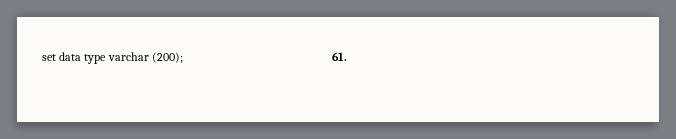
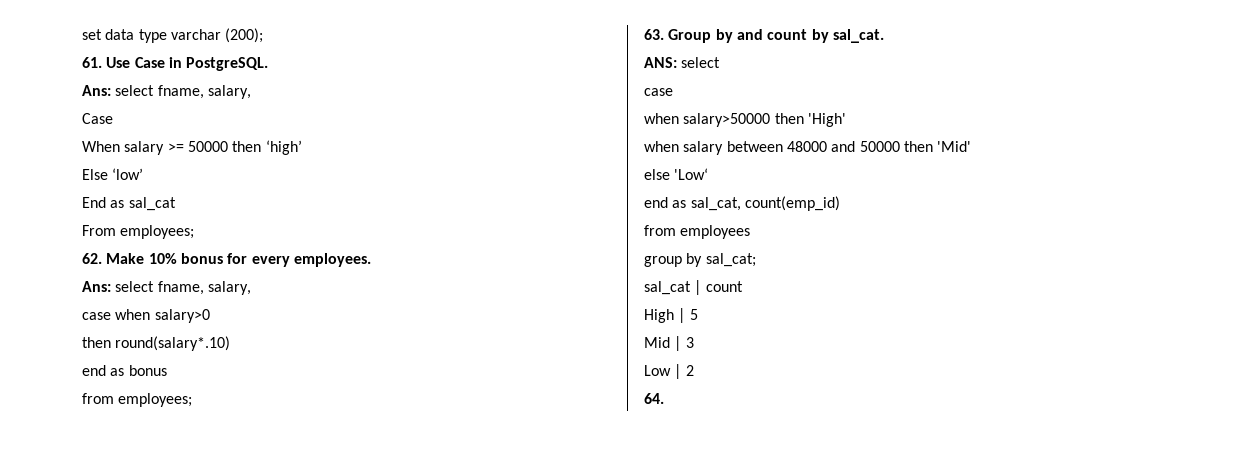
(347, 56) none -> [106,57,269,71] [82,85,251,99] [82,113,113,124] [82,140,302,155] [82,168,144,180] [82,197,176,211] [82,225,195,239] [82,253,371,267] [82,281,251,295] [82,309,210,323] [82,336,231,351] [82,365,167,376] [82,393,193,407] [644,29,884,43] [644,57,721,68] [644,88,673,96] [644,113,846,127] [644,141,972,155] [644,168,709,180] [644,196,840,211] [644,225,751,239] [644,253,756,267] [644,280,743,295] [644,308,698,323] [644,336,694,351] [644,364,694,379] [644,393,664,404] Use Case in PostgreSQL. // Ans: select fname, salary, // Case // When salary >= 50000 then ‘high’ // Else ‘low’ // End as sal_cat // From employees; // 62. Make 10% bonus for every employees. // Ans: select fname, salary, // case when salary>0 // then round(salary*.10) // end as bonus // from employees; // 63. Group by and count by sal_cat. // ANS: select // case // when salary>50000 then 'High' // when salary between 48000 and 50000 then 'Mid' // else 'Low‘ // end as sal_cat, count(emp_id) // from employees // group by sal_cat; // sal_cat | count // High | 5 // Mid | 3 // Low | 2 // 64.

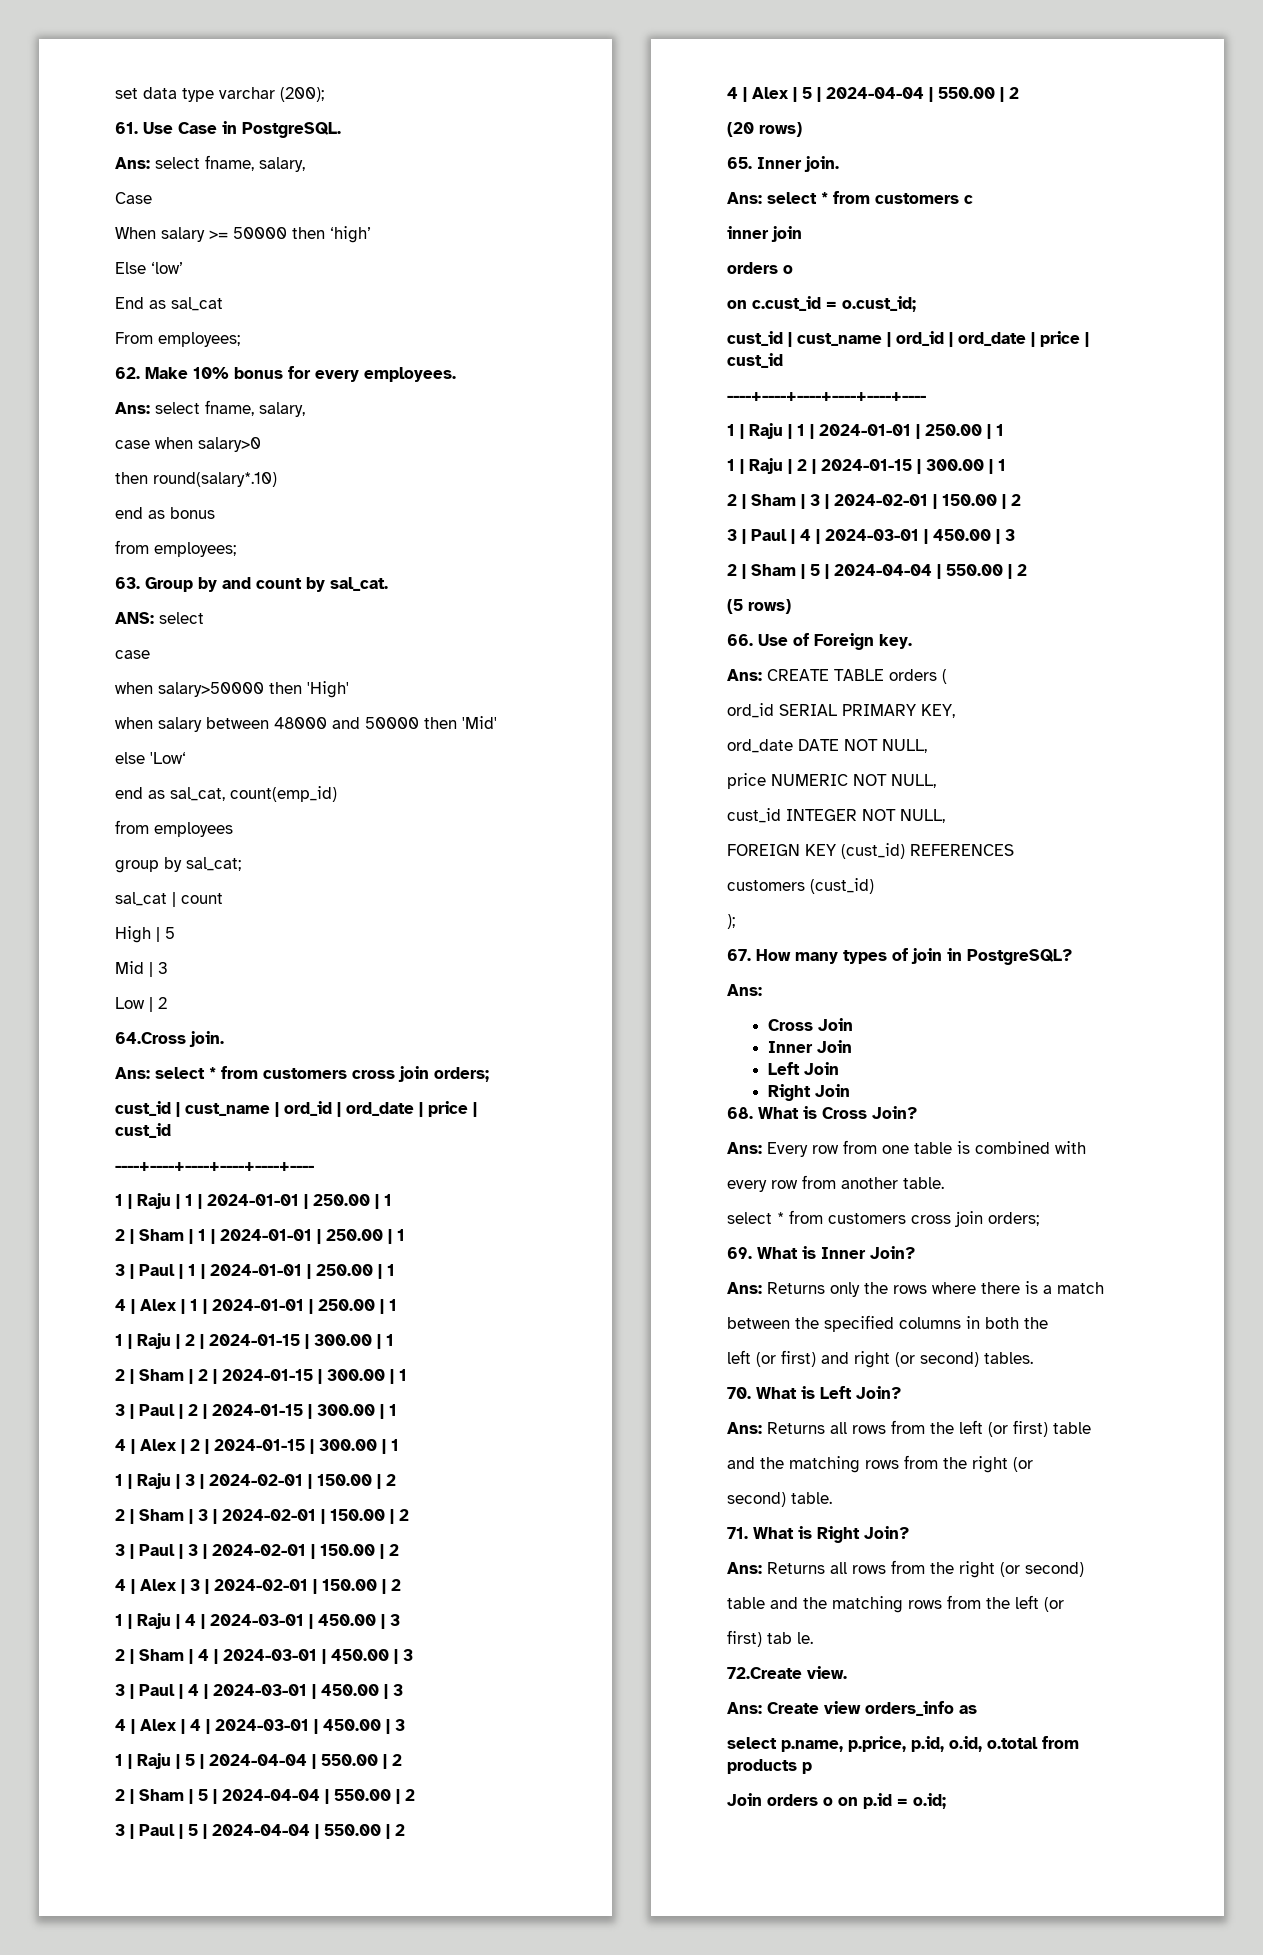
[644,393,664,404] 64. -> [115,1031,224,1047] [115,1066,489,1082] [115,1101,477,1117] [115,1123,171,1138] [115,1162,314,1171] [115,1193,392,1209] [115,1229,405,1244] [115,1264,395,1279] [115,1299,397,1314] [115,1333,394,1349] [115,1369,407,1384] [115,1404,397,1419] [115,1439,399,1454] [115,1473,396,1489] [115,1509,409,1524] [115,1544,399,1559] [115,1579,401,1594] [115,1613,400,1629] [115,1649,413,1664] [115,1684,403,1699] [115,1719,405,1734] [115,1753,402,1769] [115,1789,415,1804] [115,1824,405,1839] [727,87,1019,102] [727,122,802,137] [727,156,839,172] [727,191,973,204] [727,226,802,242] [727,262,793,274] [727,296,916,312] [727,331,1089,347] [727,353,783,368] [727,392,926,401] [727,423,1004,439] [727,458,1006,474] [727,494,1021,509] [727,529,1015,544] [727,564,1027,579] [727,599,791,614] [727,633,912,650] [727,669,947,684] [727,703,955,718] [727,739,927,753] [727,773,936,789] [727,808,945,823] [727,843,1014,859] [727,878,874,894] [727,914,735,929] [727,948,1072,965] [727,984,762,996] [768,1018,854,1031] [768,1040,853,1053] [768,1062,840,1075] [768,1084,851,1101] [727,1106,917,1119] [727,1140,1086,1157] [727,1175,944,1192] [727,1210,1039,1227] [727,1246,915,1259] [727,1281,1104,1297] [727,1315,1048,1332] [727,1350,1033,1368] [727,1386,901,1399] [727,1420,1091,1437] [727,1455,1033,1473] [727,1492,832,1507] [727,1526,909,1543] [727,1560,1084,1578] [727,1595,1064,1613] [727,1630,813,1647] [727,1666,847,1679] [727,1701,977,1716] [727,1736,1079,1752] [727,1759,812,1774] [727,1793,946,1809] 64.Cross join. // Ans: select * from customers cross join orders; // cust_id | cust_name | ord_id | ord_date | price | cust_id // ----+----+----+----+----+---- // 1 | Raju | 1 | 2024-01-01 | 250.00 | 1 // 2 | Sham | 1 | 2024-01-01 | 250.00 | 1 // 3 | Paul | 1 | 2024-01-01 | 250.00 | 1 // 4 | Alex | 1 | 2024-01-01 | 250.00 | 1 // 1 | Raju | 2 | 2024-01-15 | 300.00 | 1 // 2 | Sham | 2 | 2024-01-15 | 300.00 | 1 // 3 | Paul | 2 | 2024-01-15 | 300.00 | 1 // 4 | Alex | 2 | 2024-01-15 | 300.00 | 1 // 1 | Raju | 3 | 2024-02-01 | 150.00 | 2 // 2 | Sham | 3 | 2024-02-01 | 150.00 | 2 // 3 | Paul | 3 | 2024-02-01 | 150.00 | 2 // 4 | Alex | 3 | 2024-02-01 | 150.00 | 2 // 1 | Raju | 4 | 2024-03-01 | 450.00 | 3 // 2 | Sham | 4 | 2024-03-01 | 450.00 | 3 // 3 | Paul | 4 | 2024-03-01 | 450.00 | 3 // 4 | Alex | 4 | 2024-03-01 | 450.00 | 3 // 1 | Raju | 5 | 2024-04-04 | 550.00 | 2 // 2 | Sham | 5 | 2024-04-04 | 550.00 | 2 // 3 | Paul | 5 | 2024-04-04 | 550.00 | 2 // 4 | Alex | 5 | 2024-04-04 | 550.00 | 2 // (20 rows) // 65. Inner join. // Ans: select * from customers c // inner join // orders o // on c.cust_id = o.cust_id; // cust_id | cust_name | ord_id | ord_date | price | cust_id // ----+----+----+----+----+---- // 1 | Raju | 1 | 2024-01-01 | 250.00 | 1 // 1 | Raju | 2 | 2024-01-15 | 300.00 | 1 // 2 | Sham | 3 | 2024-02-01 | 150.00 | 2 // 3 | Paul | 4 | 2024-03-01 | 450.00 | 3 // 2 | Sham | 5 | 2024-04-04 | 550.00 | 2 // (5 rows) // 66. Use of Foreign key. // Ans: CREATE TABLE orders ( // ord_id SERIAL PRIMARY KEY, // ord_date DATE NOT NULL, // price NUMERIC NOT NULL, // cust_id INTEGER NOT NULL, // FOREIGN KEY (cust_id) REFERENCES // customers (cust_id) // ); // 67. How many types of join in PostgreSQL? // Ans: // Cross Join // Inner Join // Left Join // Right Join // 68. What is Cross Join? // Ans: Every row from one table is combined with // every row from another table. // select * from customers cross join orders; // 69. What is Inner Join? // Ans: Returns only the rows where there is a match // between the specified columns in both the // left (or first) and right (or second) tables. // 70. What is Left Join? // Ans: Returns all rows from the left (or first) table // and the matching rows from the right (or // second) table. // 71. What is Right Join? // Ans: Returns all rows from the right (or second) // table and the matching rows from the left (or // first) tab le. // 72.Create view. // Ans: Create view orders_info as // select p.name, p.price, p.id, o.id, o.total from products p // Join orders o on p.id = o.id;

